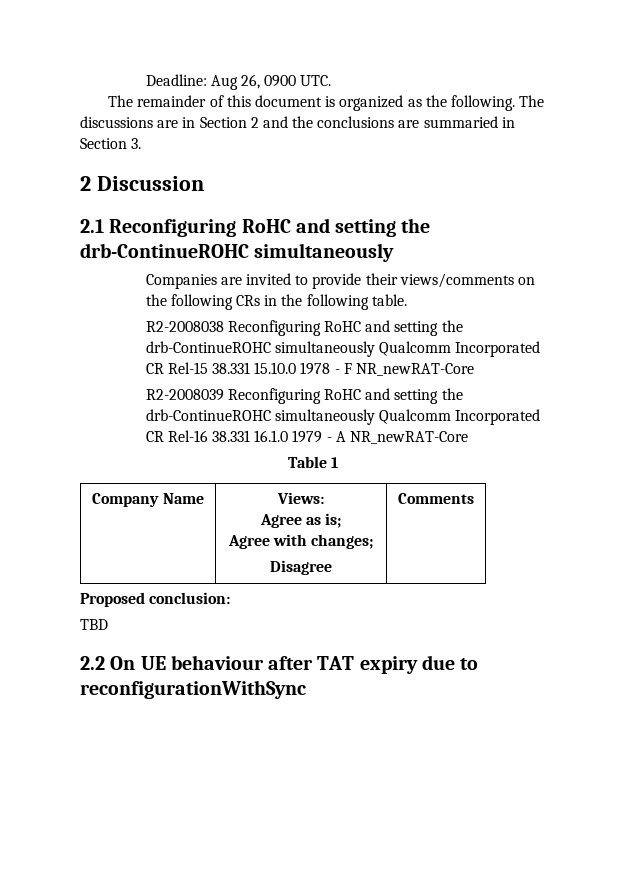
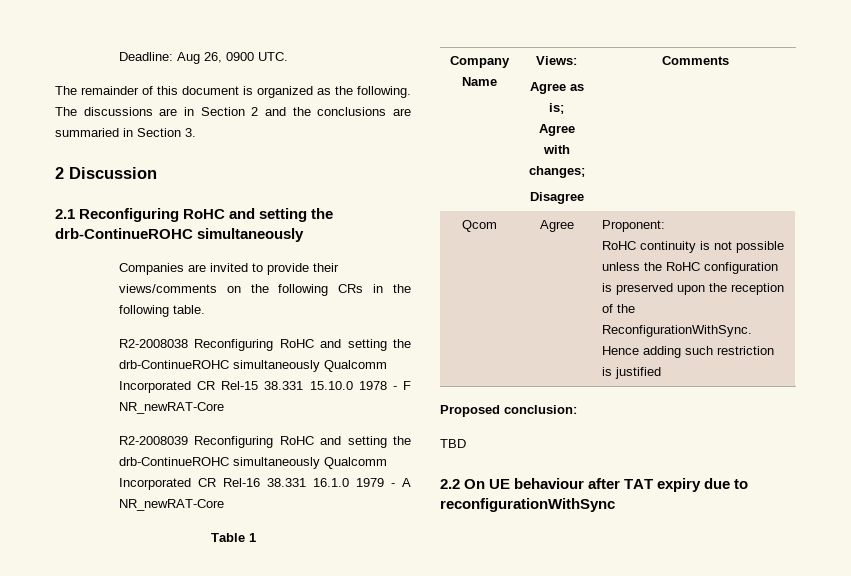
(474, 498) none -> [462,220,497,232] [539,220,574,232] [602,220,666,232] [602,241,785,253] [602,262,779,274] [602,283,785,295] [602,304,636,313] [602,325,753,337] [602,346,775,358] [602,367,662,379] // Qcom | Agree | Proponent: // RoHC continuity is not possible unless the RoHC configuration is preserved upon the reception of the ReconfigurationWithSync. Hence adding such restriction is justified

